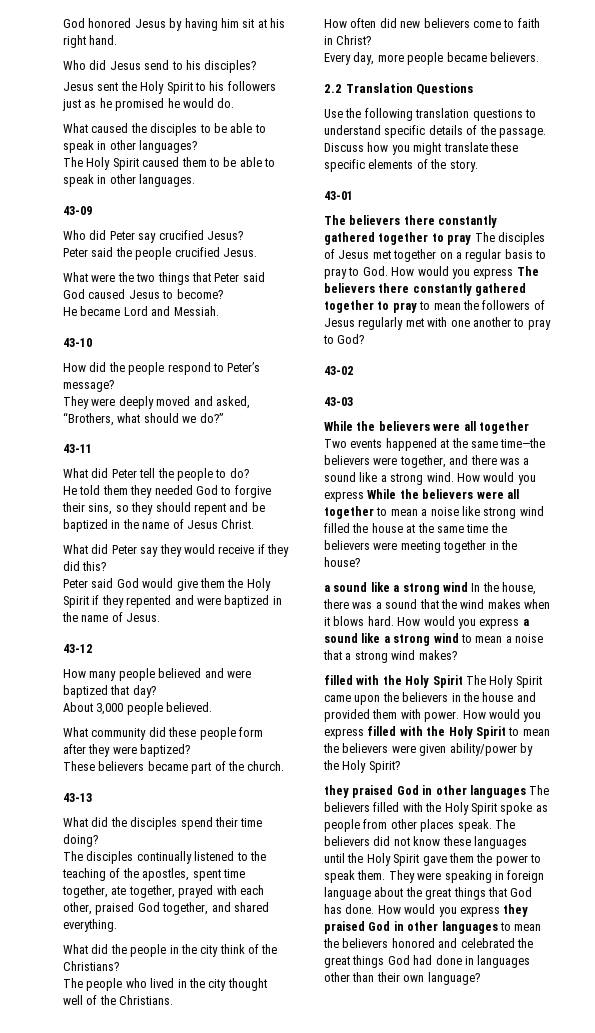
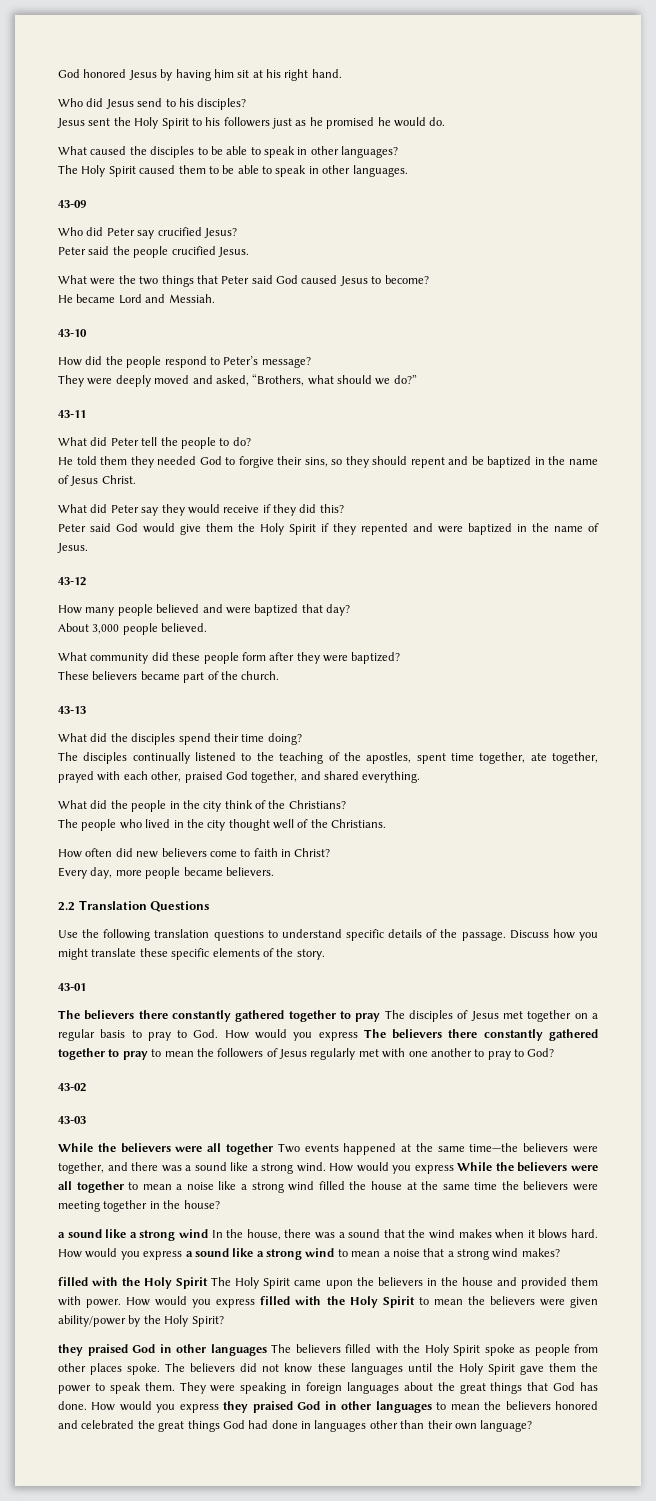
(480, 511) none -> [241,1184,248,1190] a
[457,819,492,832] speak. -> [127,1363,161,1375] spoke.
[324,887,371,900] language -> [346,1382,399,1394] languages

